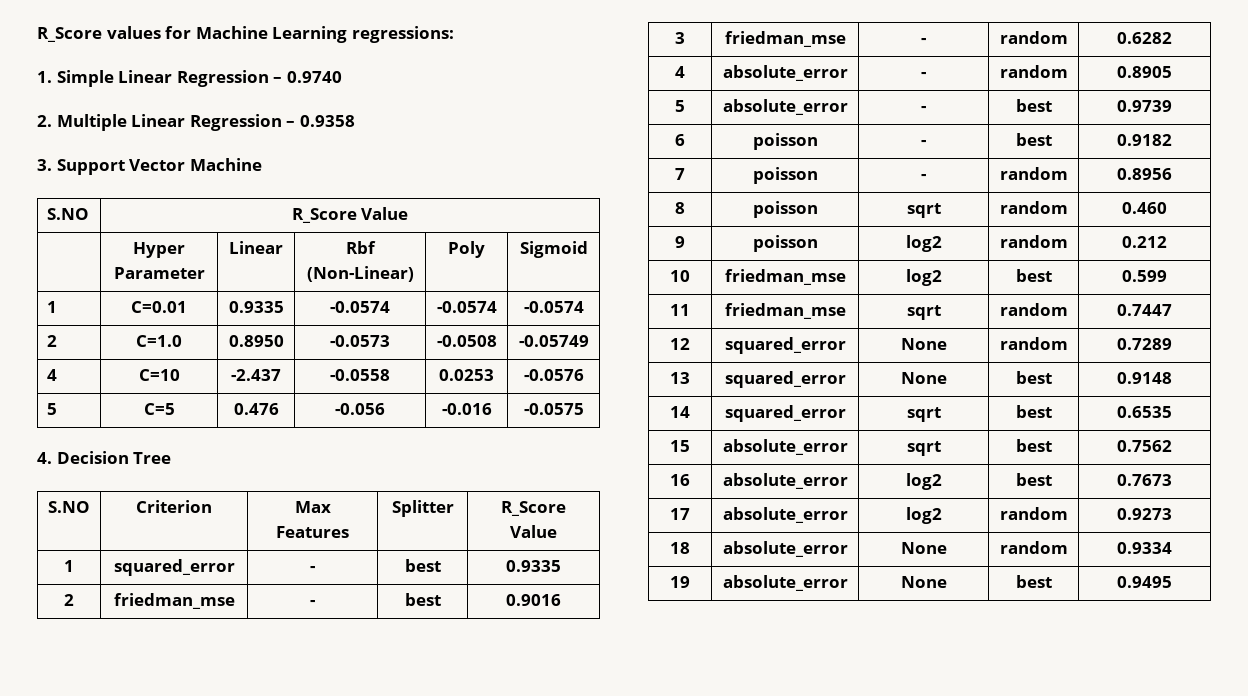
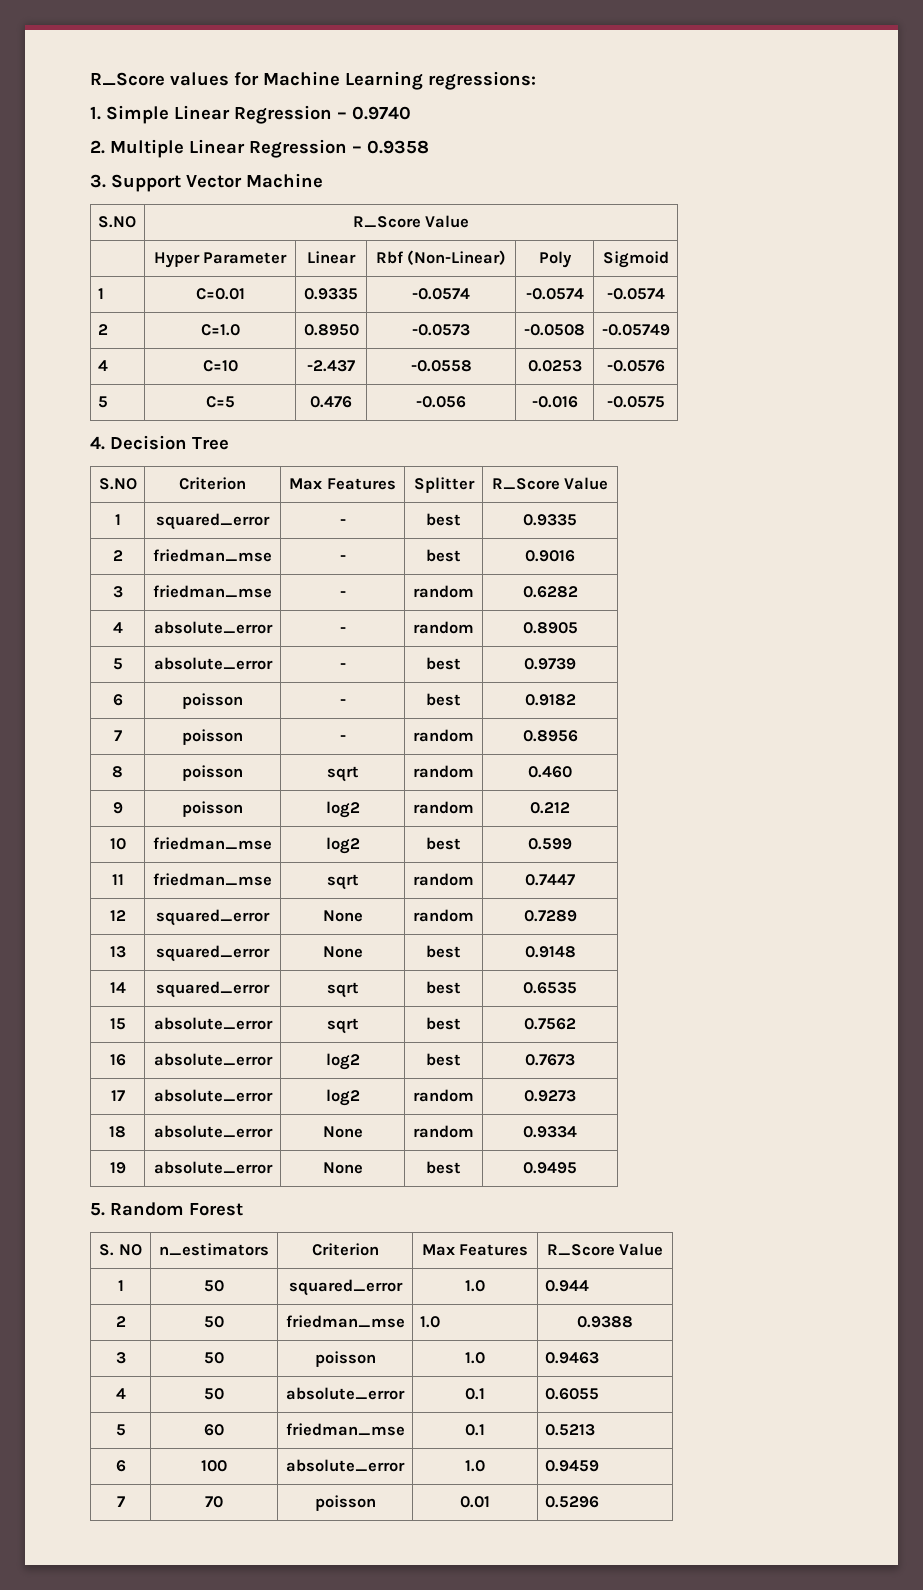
(1172, 582) none -> [90,1202,243,1216] [99,1244,142,1256] [159,1243,269,1256] [311,1243,379,1256] [421,1244,529,1256] [546,1243,664,1256] [117,1280,124,1291] [204,1280,224,1292] [288,1279,403,1296] [464,1280,485,1292] [544,1280,589,1292] [115,1316,126,1327] [204,1316,224,1328] [285,1315,405,1328] [419,1316,440,1328] [577,1316,633,1328] [115,1352,126,1364] [204,1352,224,1364] [314,1351,376,1367] [464,1352,485,1364] [544,1352,599,1364] [115,1388,126,1399] [204,1388,224,1400] [286,1387,405,1400] [464,1388,485,1400] [544,1388,599,1400] [115,1424,126,1436] [204,1424,224,1436] [285,1423,405,1436] [464,1424,485,1436] [544,1424,595,1436] [115,1460,126,1472] [201,1460,227,1472] [286,1459,405,1472] [464,1460,485,1472] [544,1460,599,1472] [116,1496,125,1507] [205,1496,223,1508] [314,1495,376,1511] [459,1496,490,1508] [544,1496,599,1508] // 5. Random Forest // S. NO | n_estimators | Criterion | Max Features | R_Score Value // 1 | 50 | squared_error | 1.0 | 0.944 // 2 | 50 | friedman_mse | 1.0 | 0.9388 // 3 | 50 | poisson | 1.0 | 0.9463 // 4 | 50 | absolute_error | 0.1 | 0.6055 // 5 | 60 | friedman_mse | 0.1 | 0.5213 // 6 | 100 | absolute_error | 1.0 | 0.9459 // 7 | 70 | poisson | 0.01 | 0.5296

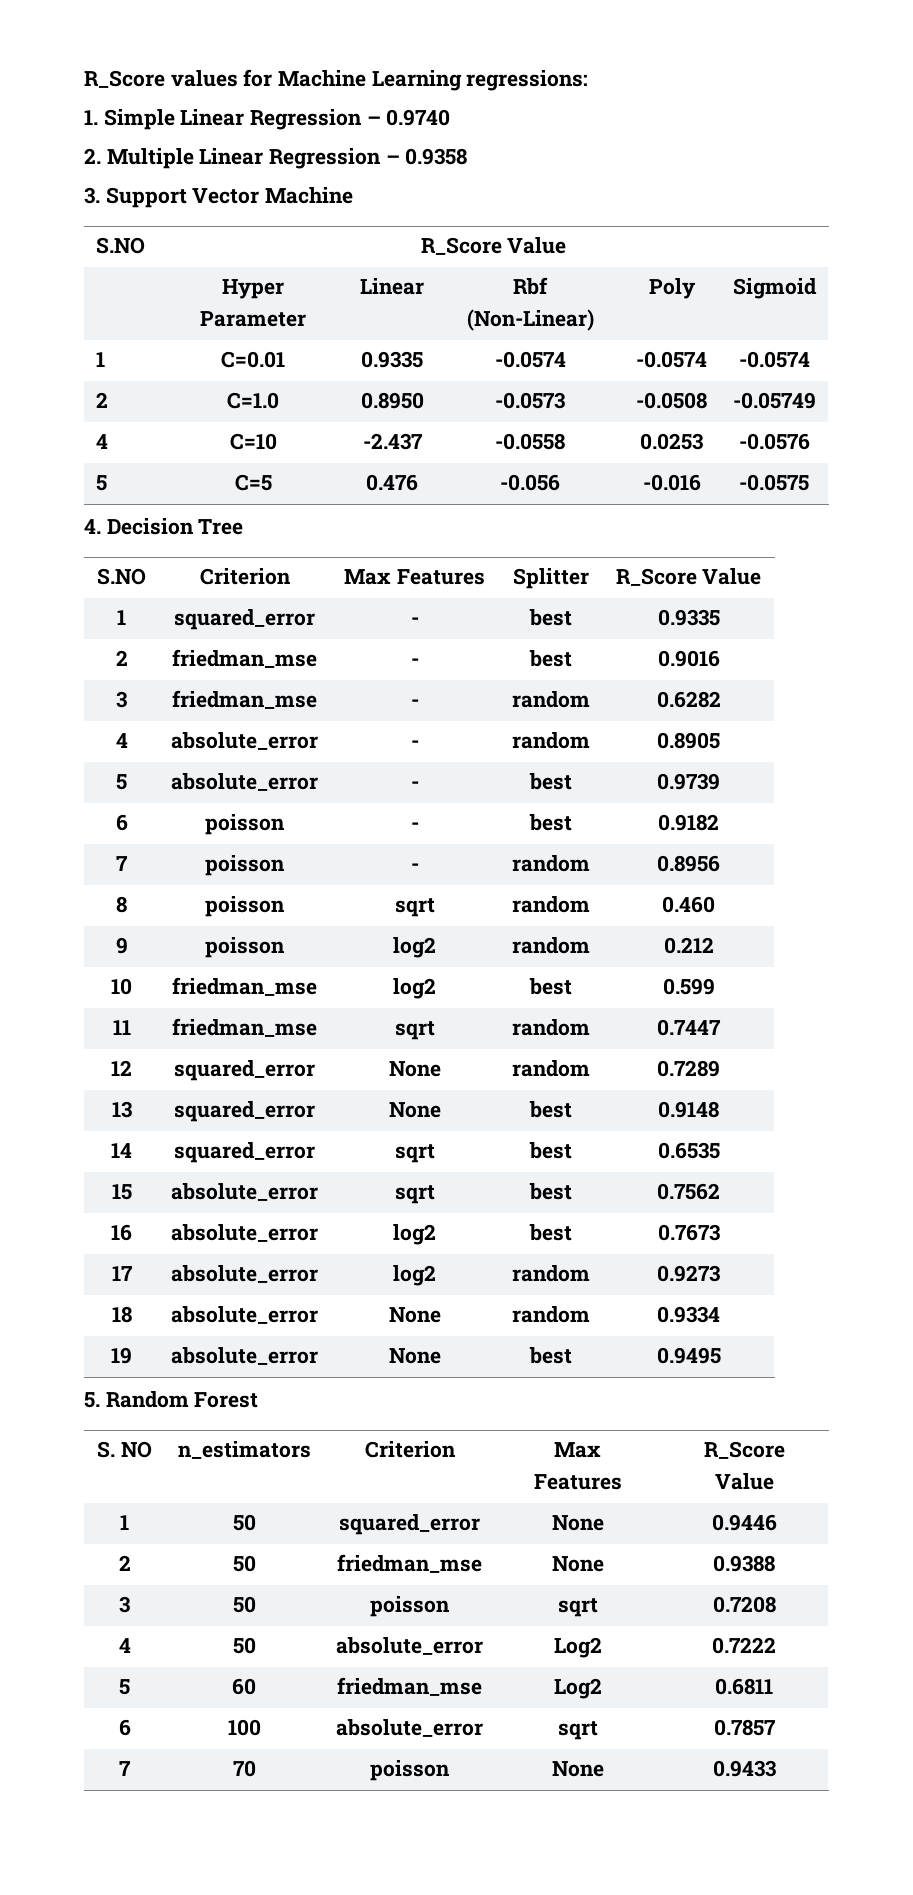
[464,1280,485,1292] [544,1280,589,1292] 1.0 | 0.944 -> [551,1515,604,1531] [711,1514,777,1531] None | 0.9446
[419,1316,440,1328] | 1.0 -> [551,1556,604,1572] | None
[464,1352,485,1364] [544,1352,599,1364] 1.0 | 0.9463 -> [557,1598,598,1617] [712,1596,776,1613] sqrt | 0.7208
[464,1388,485,1400] [544,1388,599,1400] 0.1 | 0.6055 -> [553,1637,602,1658] [712,1637,776,1654] Log2 | 0.7222
[464,1424,485,1436] [544,1424,595,1436] 0.1 | 0.5213 -> [553,1678,602,1699] [715,1678,773,1695] Log2 | 0.6811
[464,1460,485,1472] [544,1460,599,1472] 1.0 | 0.9459 -> [557,1721,598,1740] [713,1719,776,1736] sqrt | 0.7857
[459,1496,490,1508] [544,1496,599,1508] 0.01 | 0.5296 -> [551,1761,604,1777] [712,1760,776,1777] None | 0.9433

